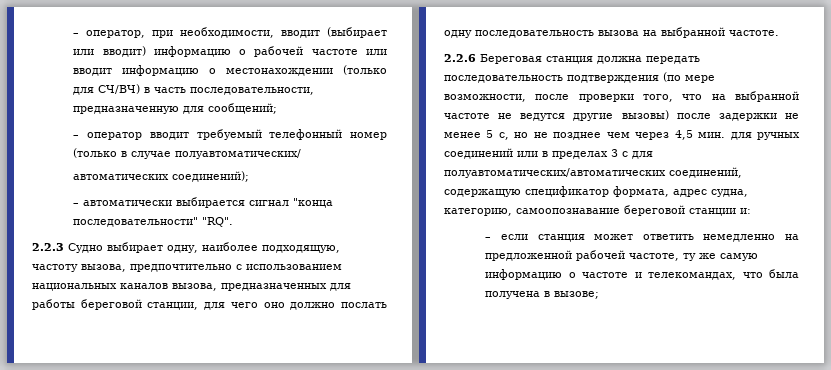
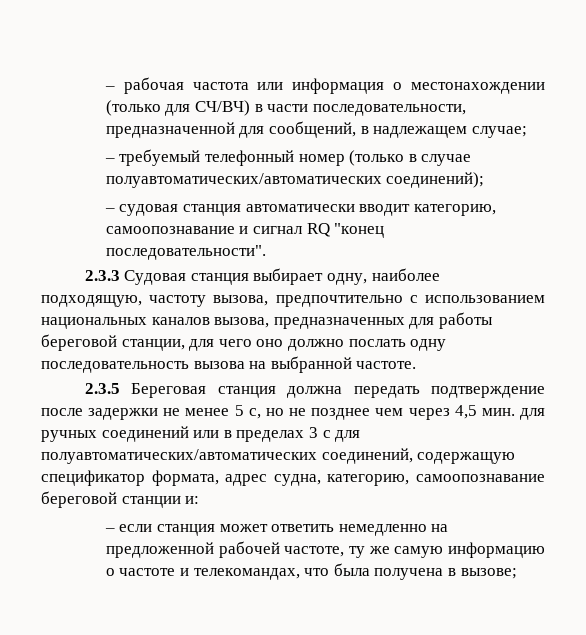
[73,27,387,38] [73,46,387,57] [73,65,200,76] – оператор, при необходимости, вводит (выбирает или вводит) информацию о рабочей частоте или вводит информацию -> [104,77,385,94] – рабочая частота или информация
[154,87,315,95] [73,103,278,114] [73,132,189,140] часть последовательности, предназначенную для сообщений; // – оператор вводит -> [267,104,466,116] [105,121,527,138] [104,158,115,162] части последовательности, предназначенной для сообщений, в надлежащем случае; // –
[175,149,302,159] [73,174,170,180] полуавтоматических/ // автоматических -> [105,173,382,188] полуавтоматических/автоматических
[83,197,334,208] [73,217,234,227] [32,243,103,253] автоматически выбирается сигнал "конца последовательности" "RQ". // 2.2.3 Судно -> [119,204,496,216] [105,223,385,238] [105,245,266,260] [84,270,249,285] судовая станция автоматически вводит категорию, самоопознавание и сигнал RQ "конец последовательности". // 2.3.3 Судовая станция
[444,54,476,62] 2.2.6 -> [84,383,120,394] 2.3.5
[444,72,715,83] [444,91,799,102] [444,110,669,121] последовательность подтверждения (по мере возможности, после проверки того, что на выбранной частоте не ведутся другие вызовы) -> [431,386,545,398] подтверждение

